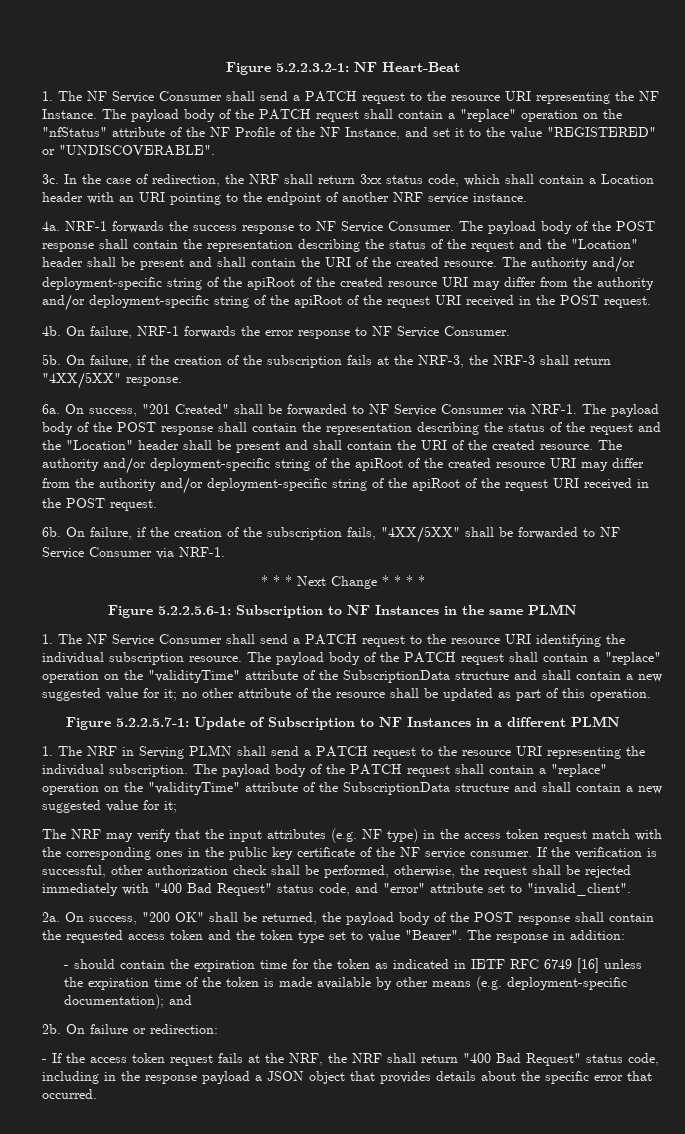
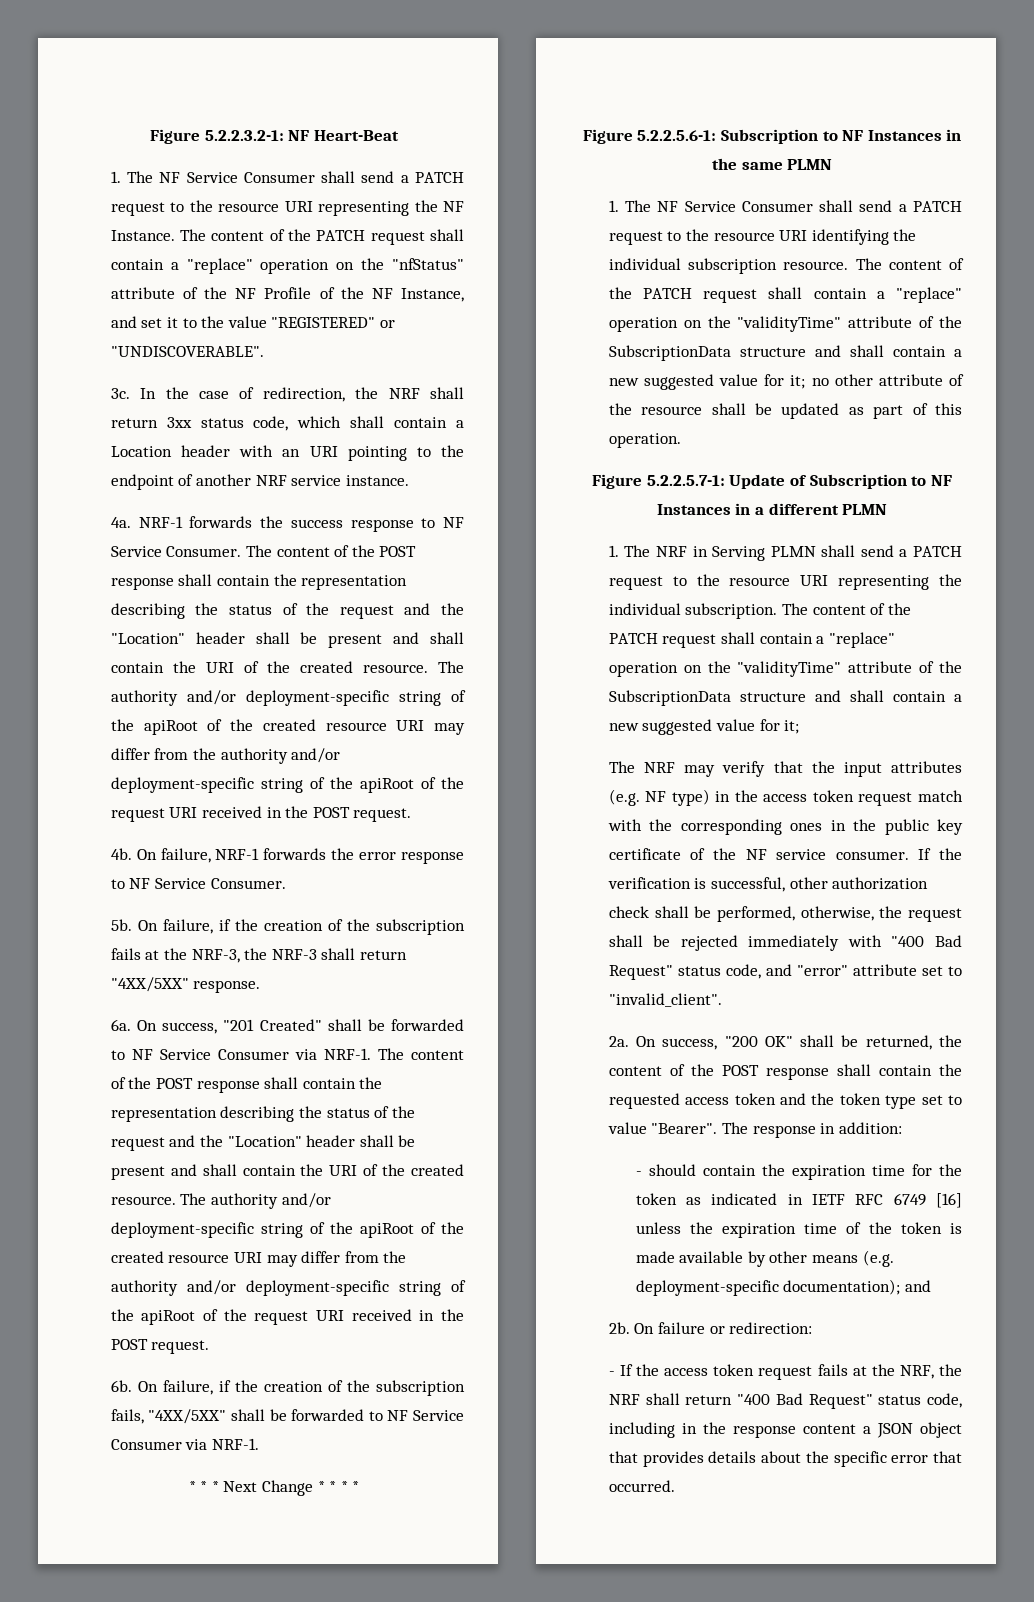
[130,109,215,122] payload body -> [211,231,265,241] content
[487,221,572,234] payload body -> [276,547,330,557] content
[610,404,659,417] [41,422,73,435] payload body -> [411,1050,464,1060] content
[275,652,360,665] payload body -> [888,260,942,270] content
[221,764,306,777] payload body -> [812,605,866,615] content
[345,912,430,925] payload body -> [608,1066,662,1076] content
[201,1071,250,1084] payload -> [802,1424,856,1434] content

